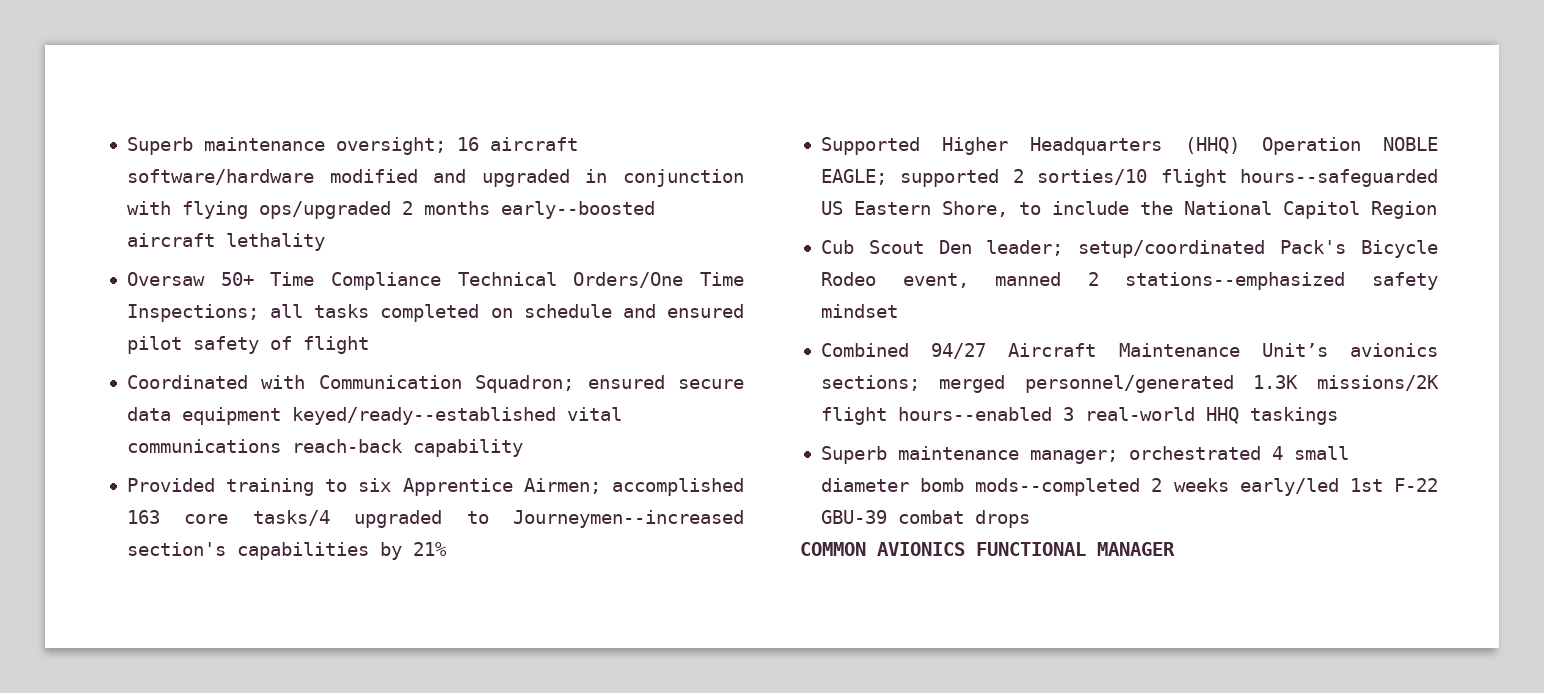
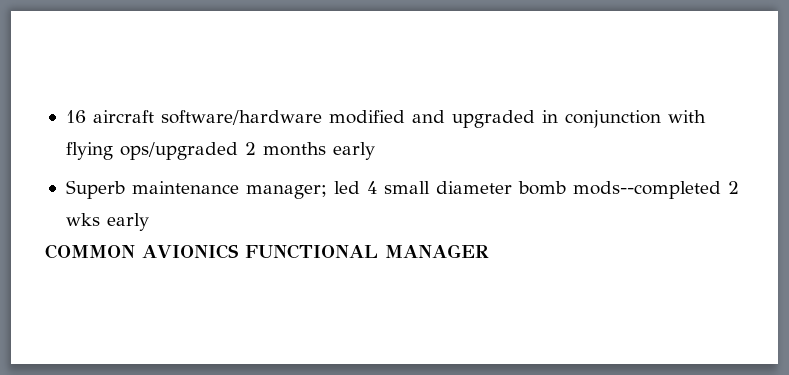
[126,137,446,155] Superb maintenance oversight; -> (65, 116) none
[500,201,655,219] [126,233,325,251] [126,272,744,290] [126,304,744,322] [126,336,369,354] [126,375,744,393] [126,407,622,425] [126,439,523,457] [126,478,744,496] [126,510,744,528] [126,542,447,560] [820,137,1438,155] [820,169,1438,187] [820,201,1437,219] [820,240,1438,258] [820,272,1438,290] [820,304,898,318] [820,343,1438,359] [820,375,1439,393] [820,407,1338,425] early--boosted aircraft lethality // Oversaw 50+ Time Compliance Technical Orders/One Time Inspections; all tasks completed on schedule and ensured pilot safety of flight // Coordinated with Communication Squadron; ensured secure data equipment keyed/ready--established vital communications reach-back capability // Provided training to six Apprentice Airmen; accomplished 163 core tasks/4 upgraded to Journeymen--increased section's capabilities by 21% // Supported Higher Headquarters (HHQ) Operation NOBLE EAGLE; supported 2 sorties/10 flight hours--safeguarded US Eastern Shore, to include the National Capitol Region // Cub Scout Den leader; setup/coordinated Pack's Bicycle Rodeo event, manned 2 stations--emphasized safety mindset // Combined 94/27 Aircraft Maintenance Unit’s avionics sections; merged personnel/generated 1.3K missions/2K flight hours--enabled 3 real-world HHQ taskings -> [332,142,375,160] early
[1128,446,1261,460] orchestrated -> [333,181,360,194] led
[1173,478,1438,496] [820,510,1030,528] weeks early/led 1st F-22 GBU-39 combat drops -> [65,213,149,231] wks early

